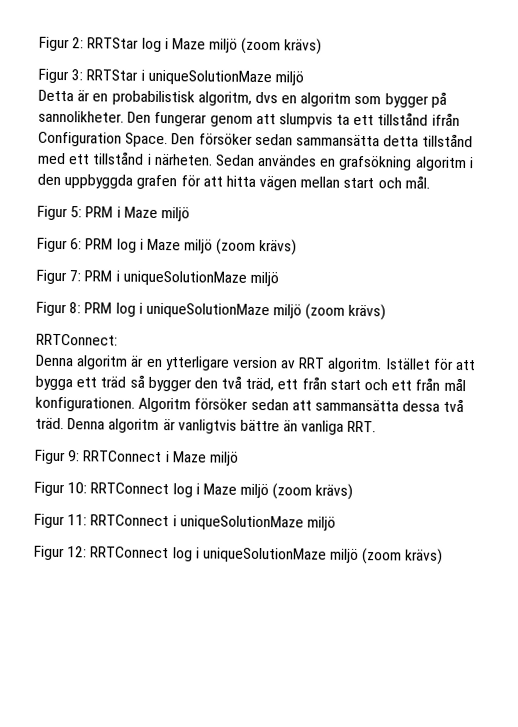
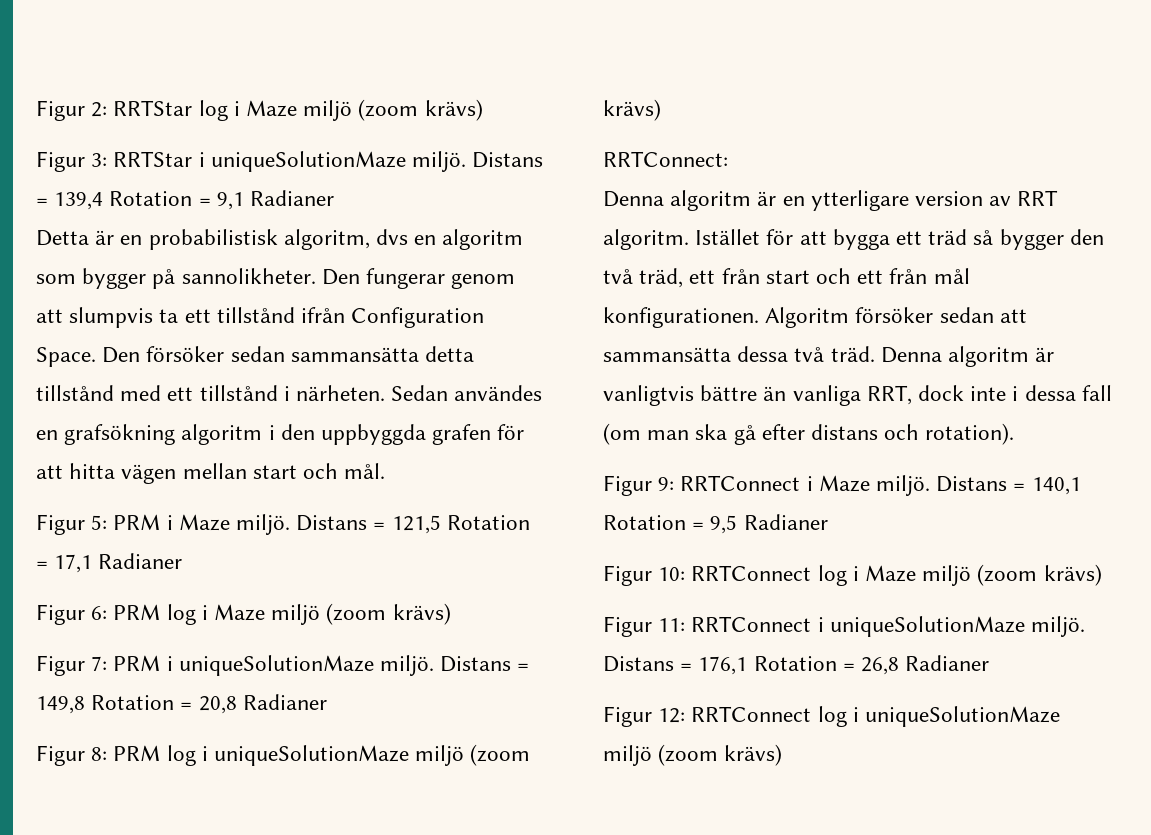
[274,71,304,86] miljö -> [412,151,544,172] [36,190,335,210] miljö. Distans = 139,4 Rotation = 9,1 Radianer
[160,207,190,222] miljö -> [236,514,530,535] [36,553,183,573] miljö. Distans = 121,5 Rotation = 17,1 Radianer
[249,271,279,287] miljö -> [380,655,530,676] [36,694,327,714] miljö. Distans = 149,8 Rotation = 20,8 Radianer
[347,420,377,433] RRT. -> [866,385,1112,405] [603,423,1015,445] RRT, dock inte i dessa fall (om man ska gå efter distans och rotation).
[208,451,239,466] miljö -> [876,475,1081,496] [603,514,828,534] miljö. Distans = 140,1 Rotation = 9,5 Radianer
[306,516,336,531] miljö -> [1031,616,1086,637] [603,655,990,675] miljö. Distans = 176,1 Rotation = 26,8 Radianer

